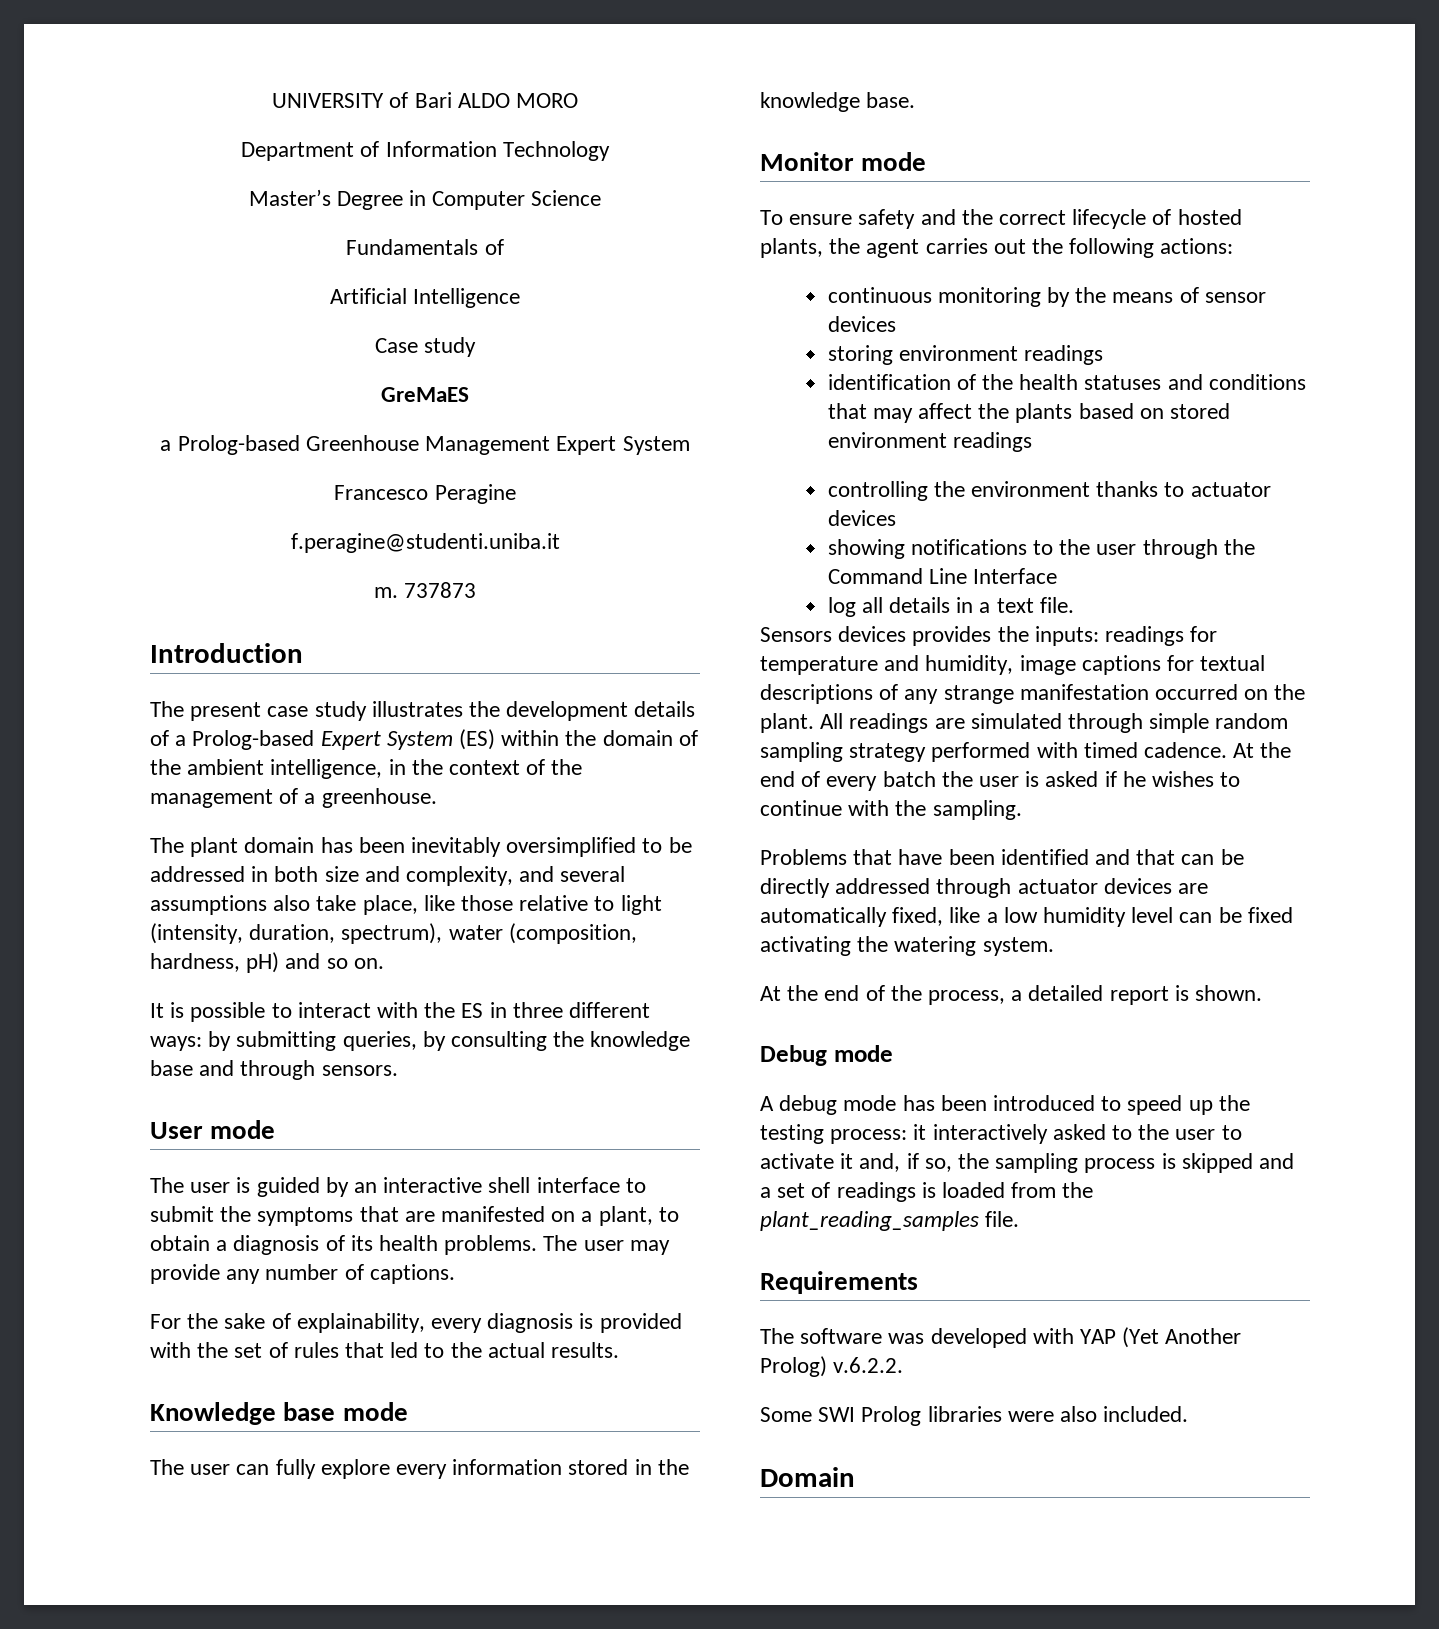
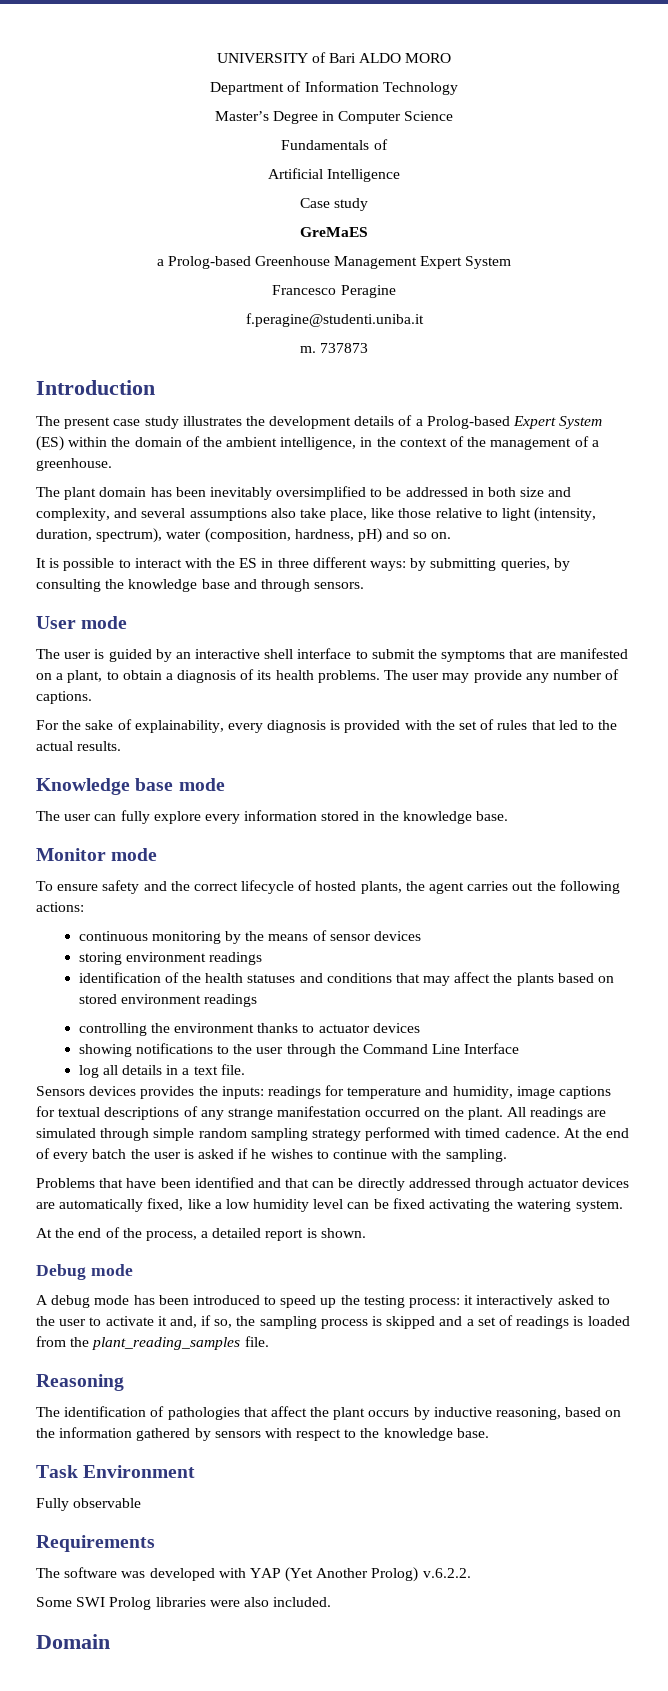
(1020, 1219) none -> [36,1374,124,1391] [36,1406,622,1420] [36,1427,489,1441] [36,1465,196,1478] [36,1498,142,1511] // Reasoning // The identification of pathologies that affect the plant occurs by inductive reasoning, based on the information gathered by sensors with respect to the knowledge base. // Task Environment // Fully observable

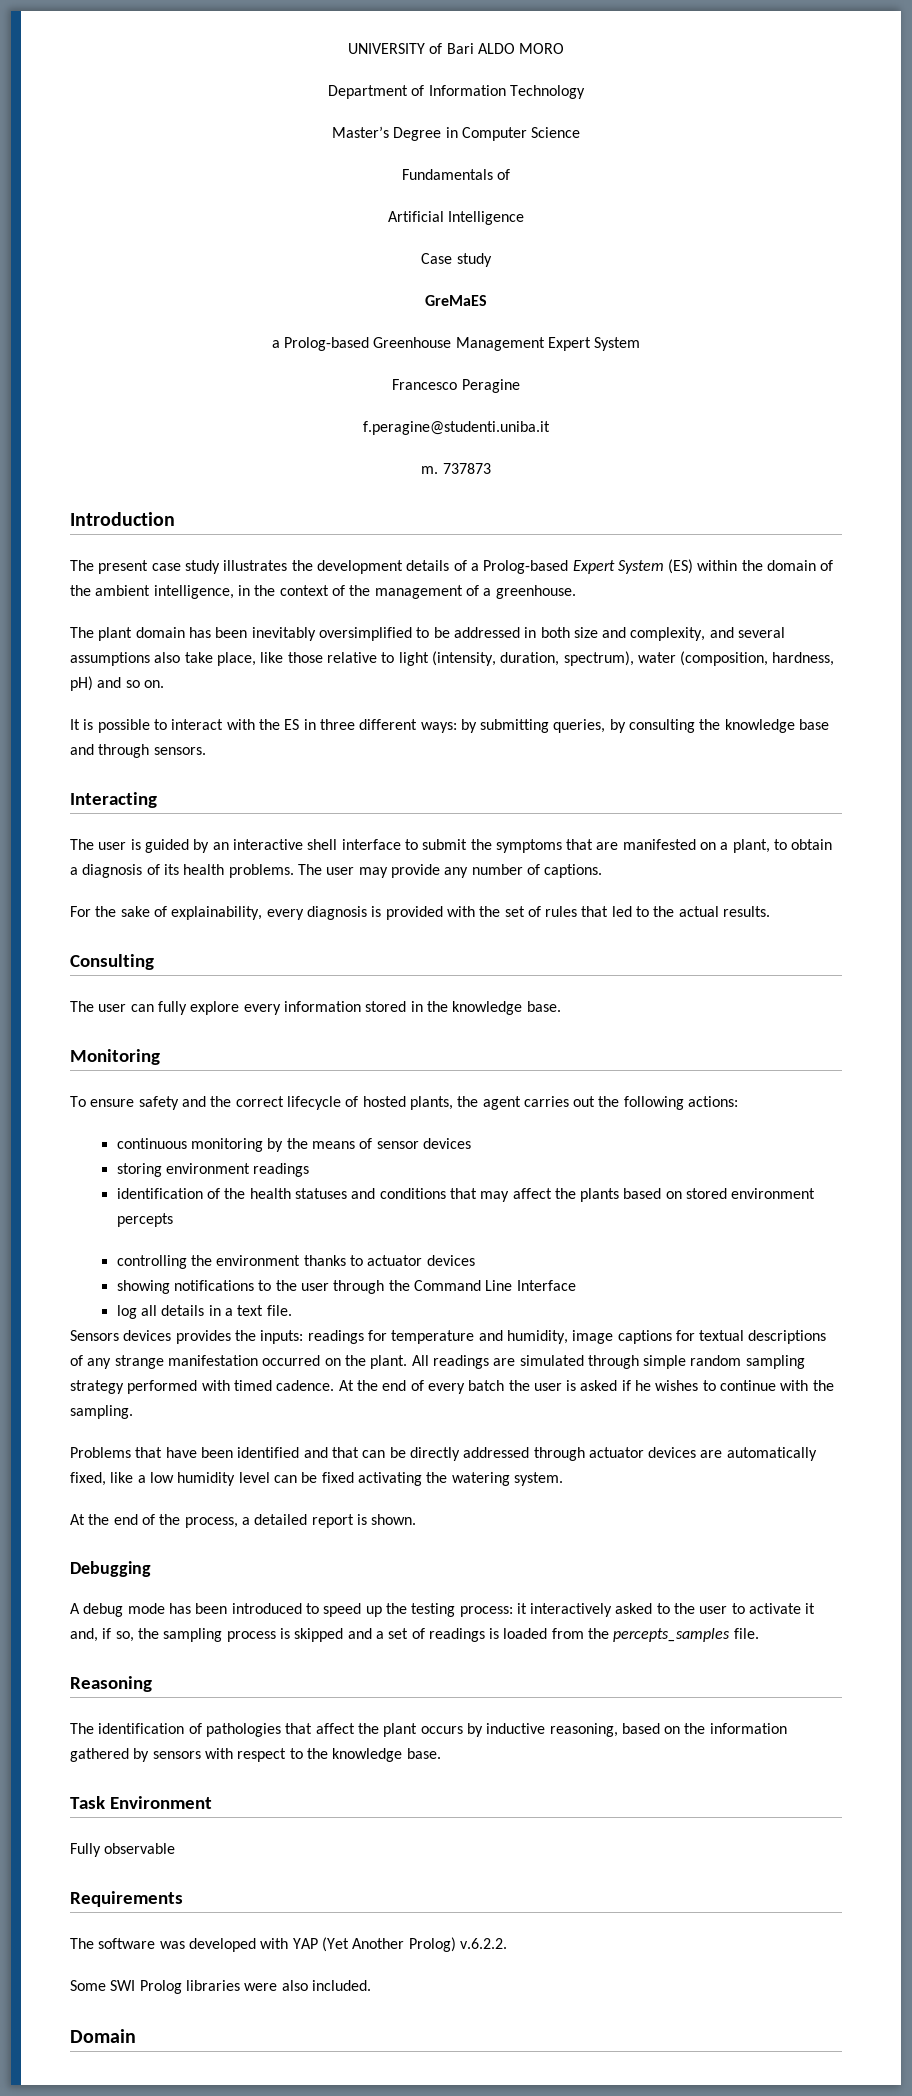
[36,616,128,629] User mode -> [70,792,157,808] Interacting
[36,778,225,795] Knowledge base mode -> [70,954,154,970] Consulting
[36,848,158,861] Monitor mode -> [70,1049,160,1065] Monitoring
[203,994,257,1007] readings -> [116,1213,173,1227] percepts
[36,1264,133,1280] Debug mode -> [70,1561,151,1577] Debugging
[92,1337,241,1350] plant_reading_samples -> [613,1628,731,1642] percepts_samples

